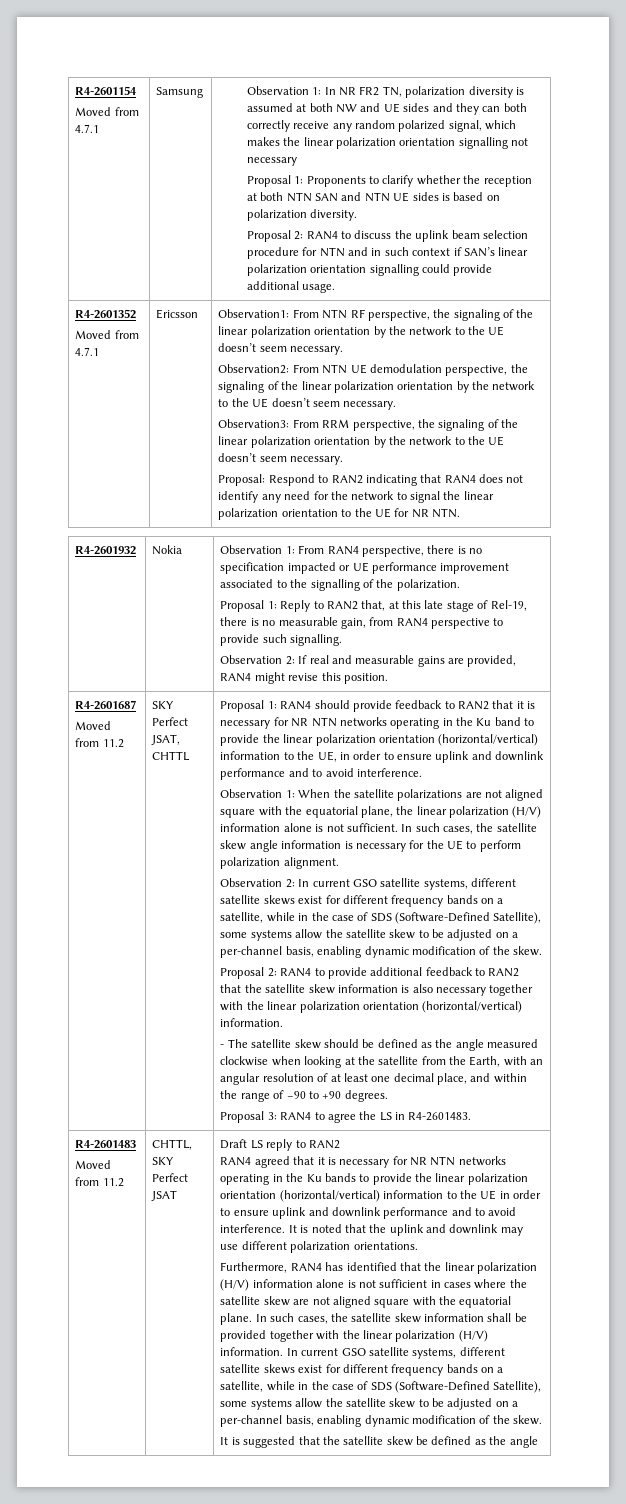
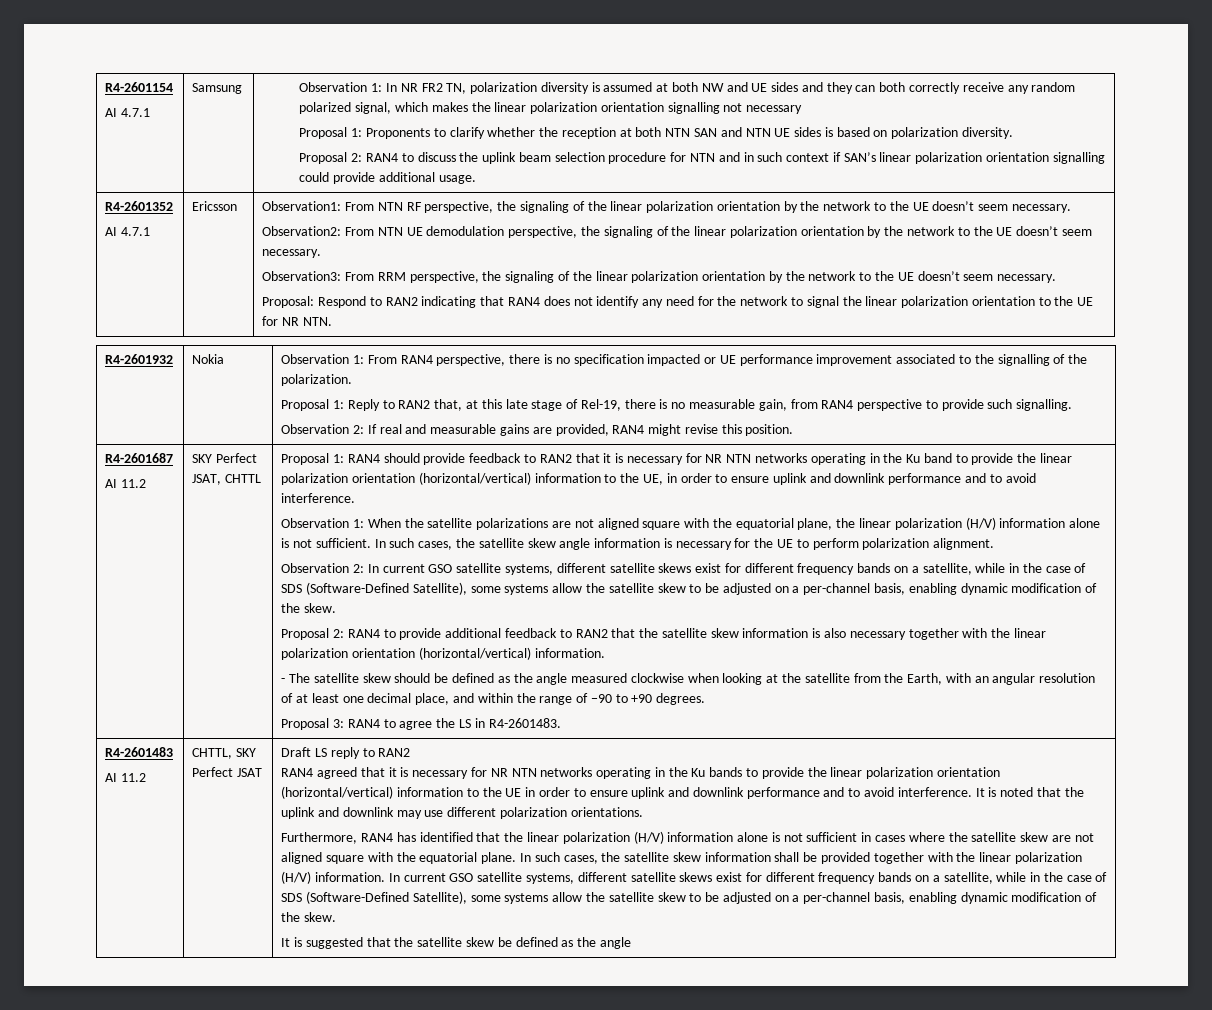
[75,107,139,116] Moved from -> [105,108,118,117] AI
[75,330,139,339] Moved from -> [105,227,118,236] AI
[75,721,112,730] [75,738,100,747] Moved from -> [105,479,118,488] AI
[75,1160,112,1169] [75,1177,100,1186] Moved from -> [105,773,118,782] AI

